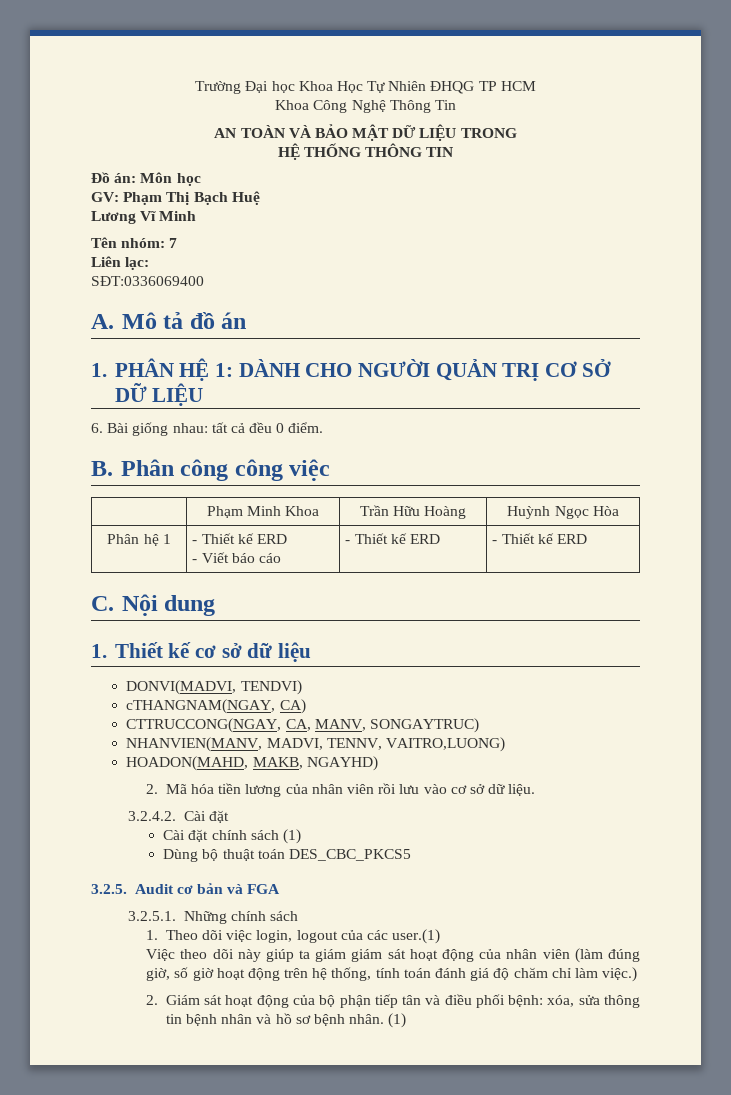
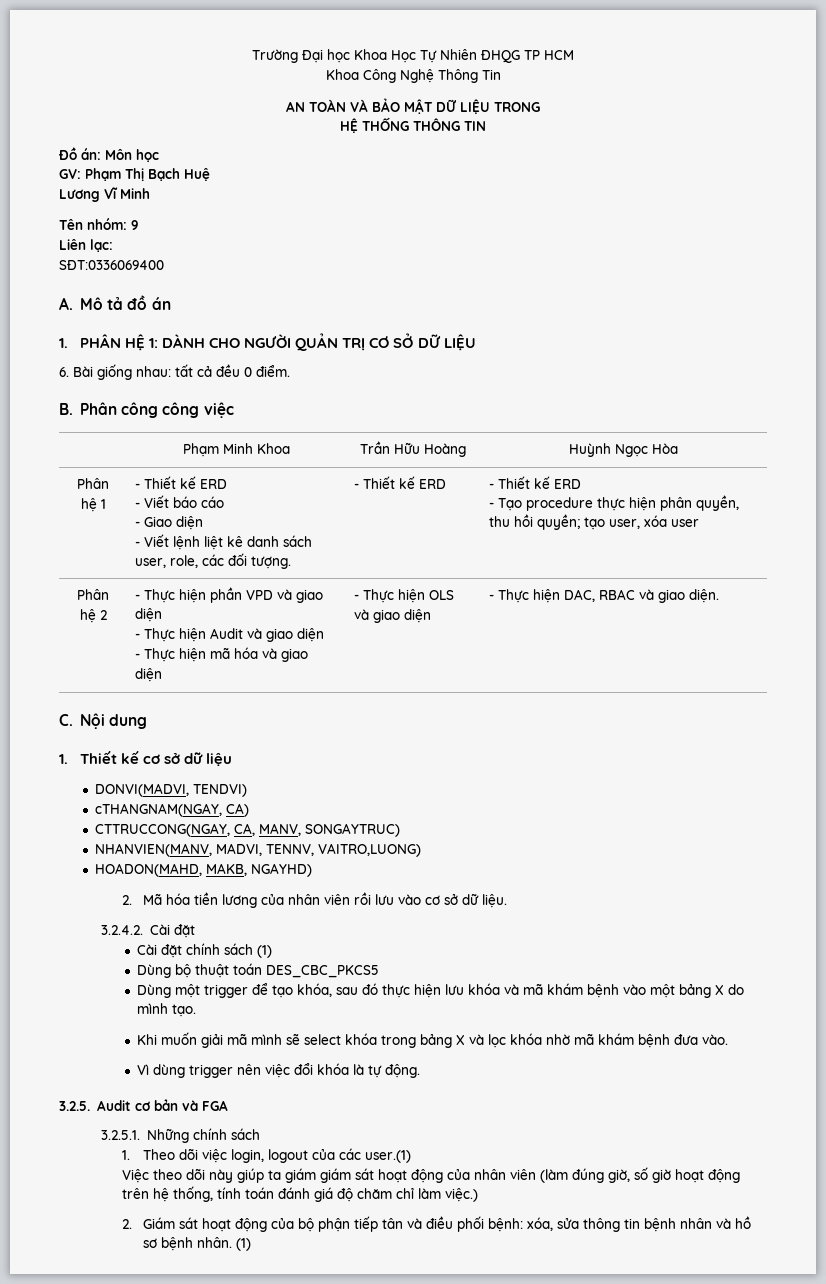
[169,238,178,248] 7 -> [131,220,138,230] 9
(281, 558) none -> [134,516,203,530] [134,534,312,550] [134,553,291,569] // - Giao diện // - Viết lệnh liệt kê danh sách user, role, các đối tượng.
(587, 539) none -> [488,495,739,511] [488,514,699,530] [77,589,109,600] [79,609,107,623] [134,587,323,603] [134,608,162,622] [134,628,324,642] [134,647,308,662] [134,668,162,682] [353,589,454,603] [353,609,431,623] [488,589,719,603] // - Tạo procedure thực hiện phân quyền, thu hồi quyền; tạo user, xóa user // Phân hệ 2 | - Thực hiện phần VPD và giao diện // - Thực hiện Audit và giao diện // - Thực hiện mã hóa và giao diện | - Thực hiện OLS và giao diện | - Thực hiện DAC, RBAC và giao diện.
(411, 855) none -> [136,982,744,998] [136,1003,196,1017] [136,1032,728,1048] [136,1062,420,1078] // Dùng một trigger để tạo khóa, sau đó thực hiện lưu khóa và mã khám bệnh vào một bảng X do mình tạo. // Khi muốn giải mã mình sẽ select khóa trong bảng X và lọc khóa nhờ mã khám bệnh đưa vào. // Vì dùng trigger nên việc đổi khóa là tự động.

